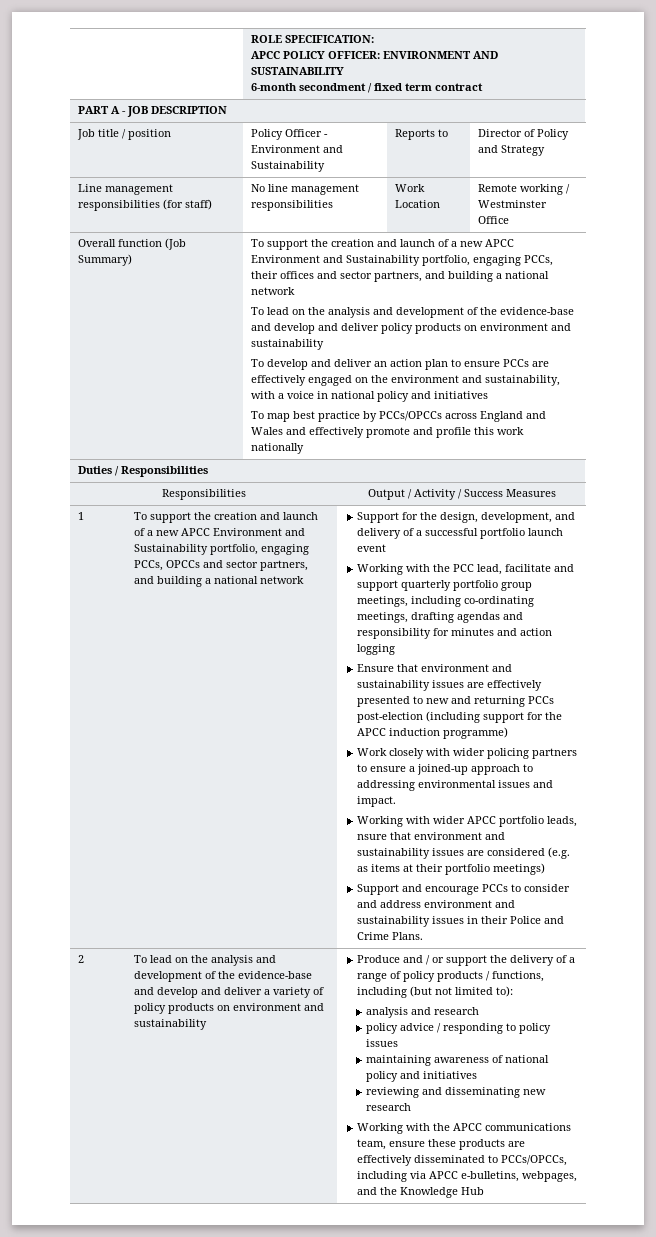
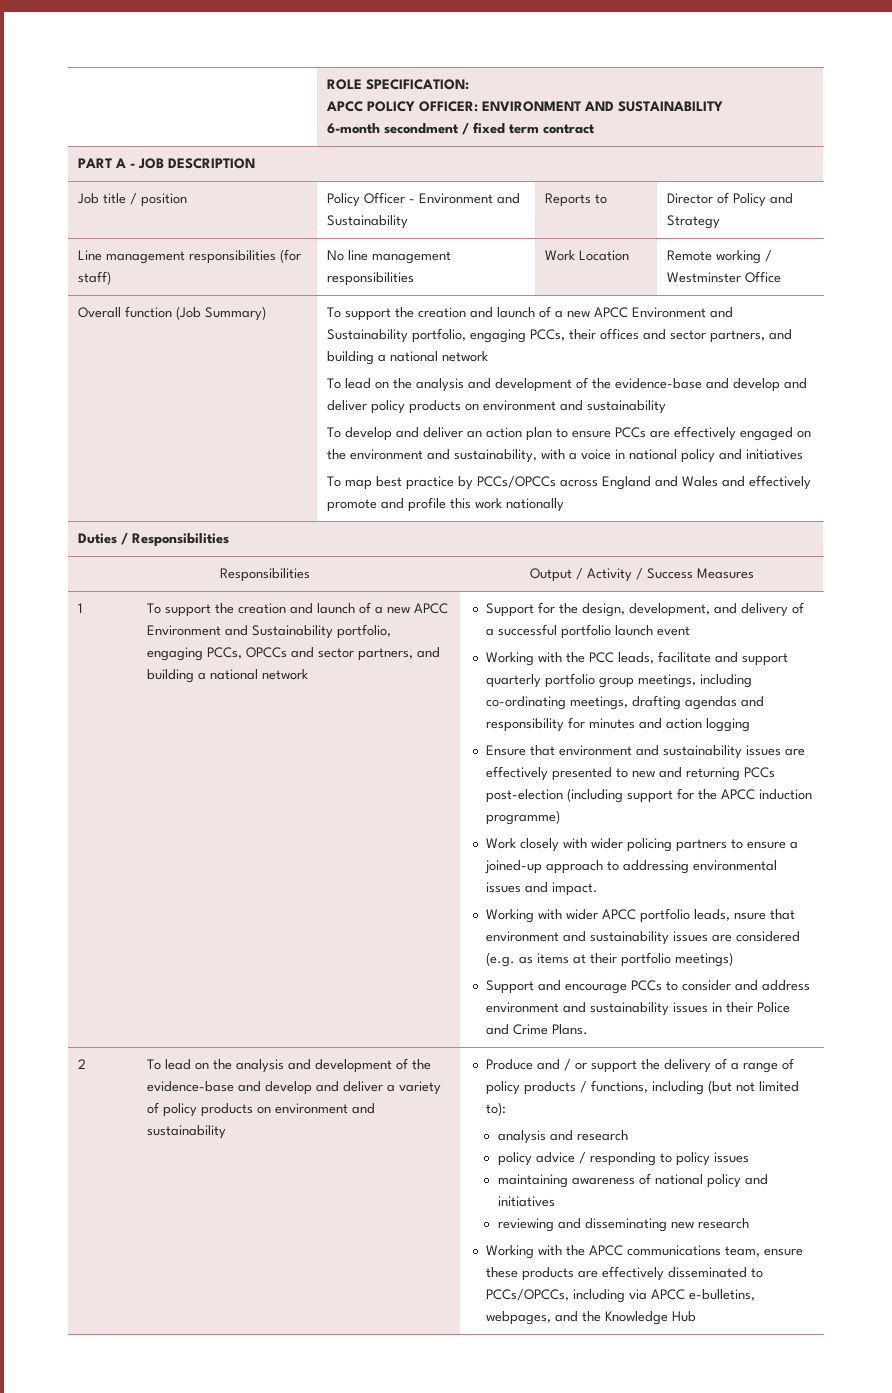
[477,564,503,575] lead, -> [618,652,655,664] leads,

